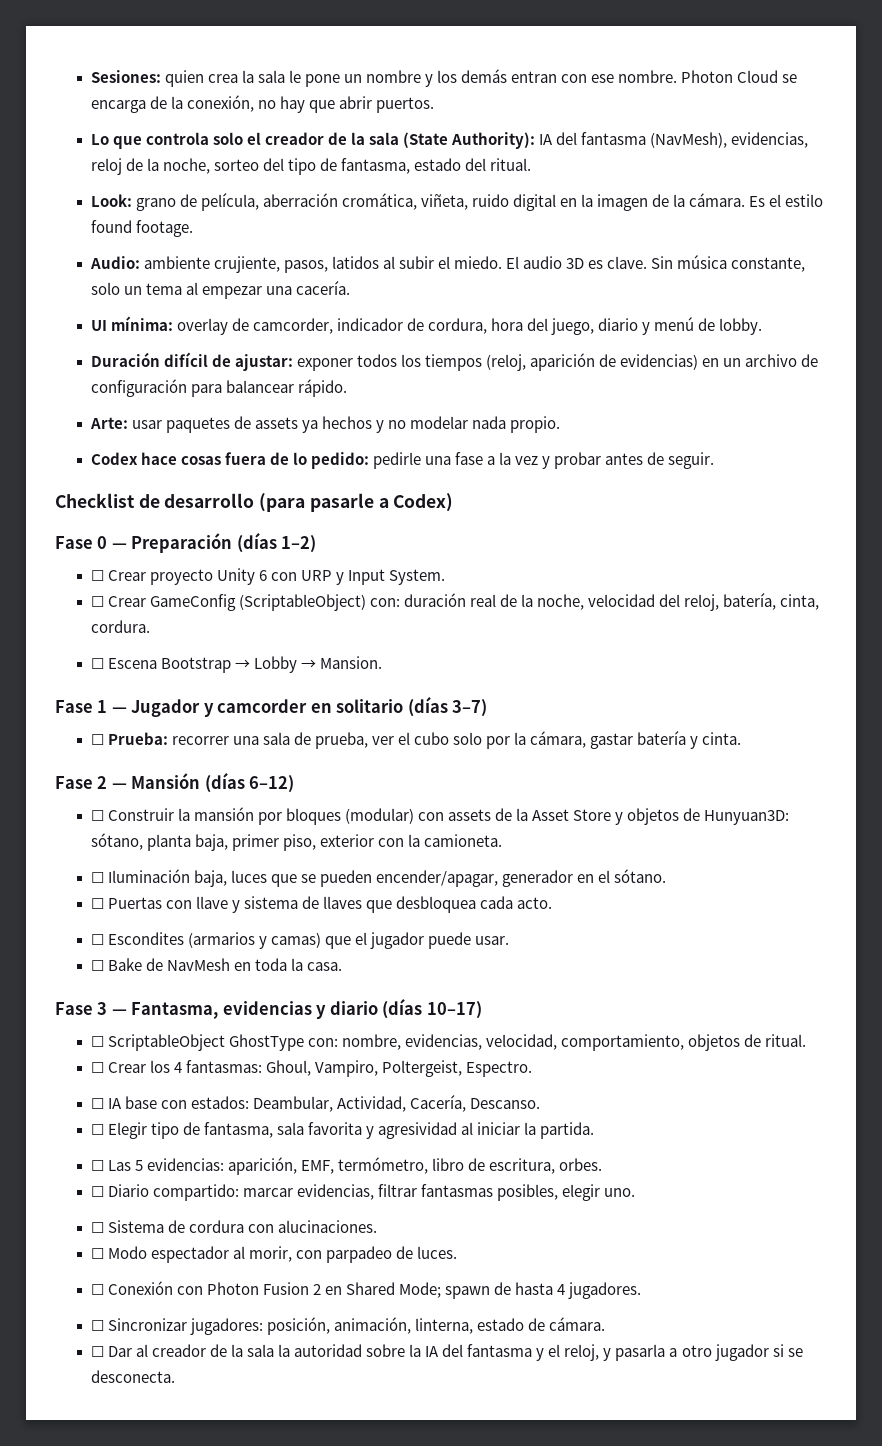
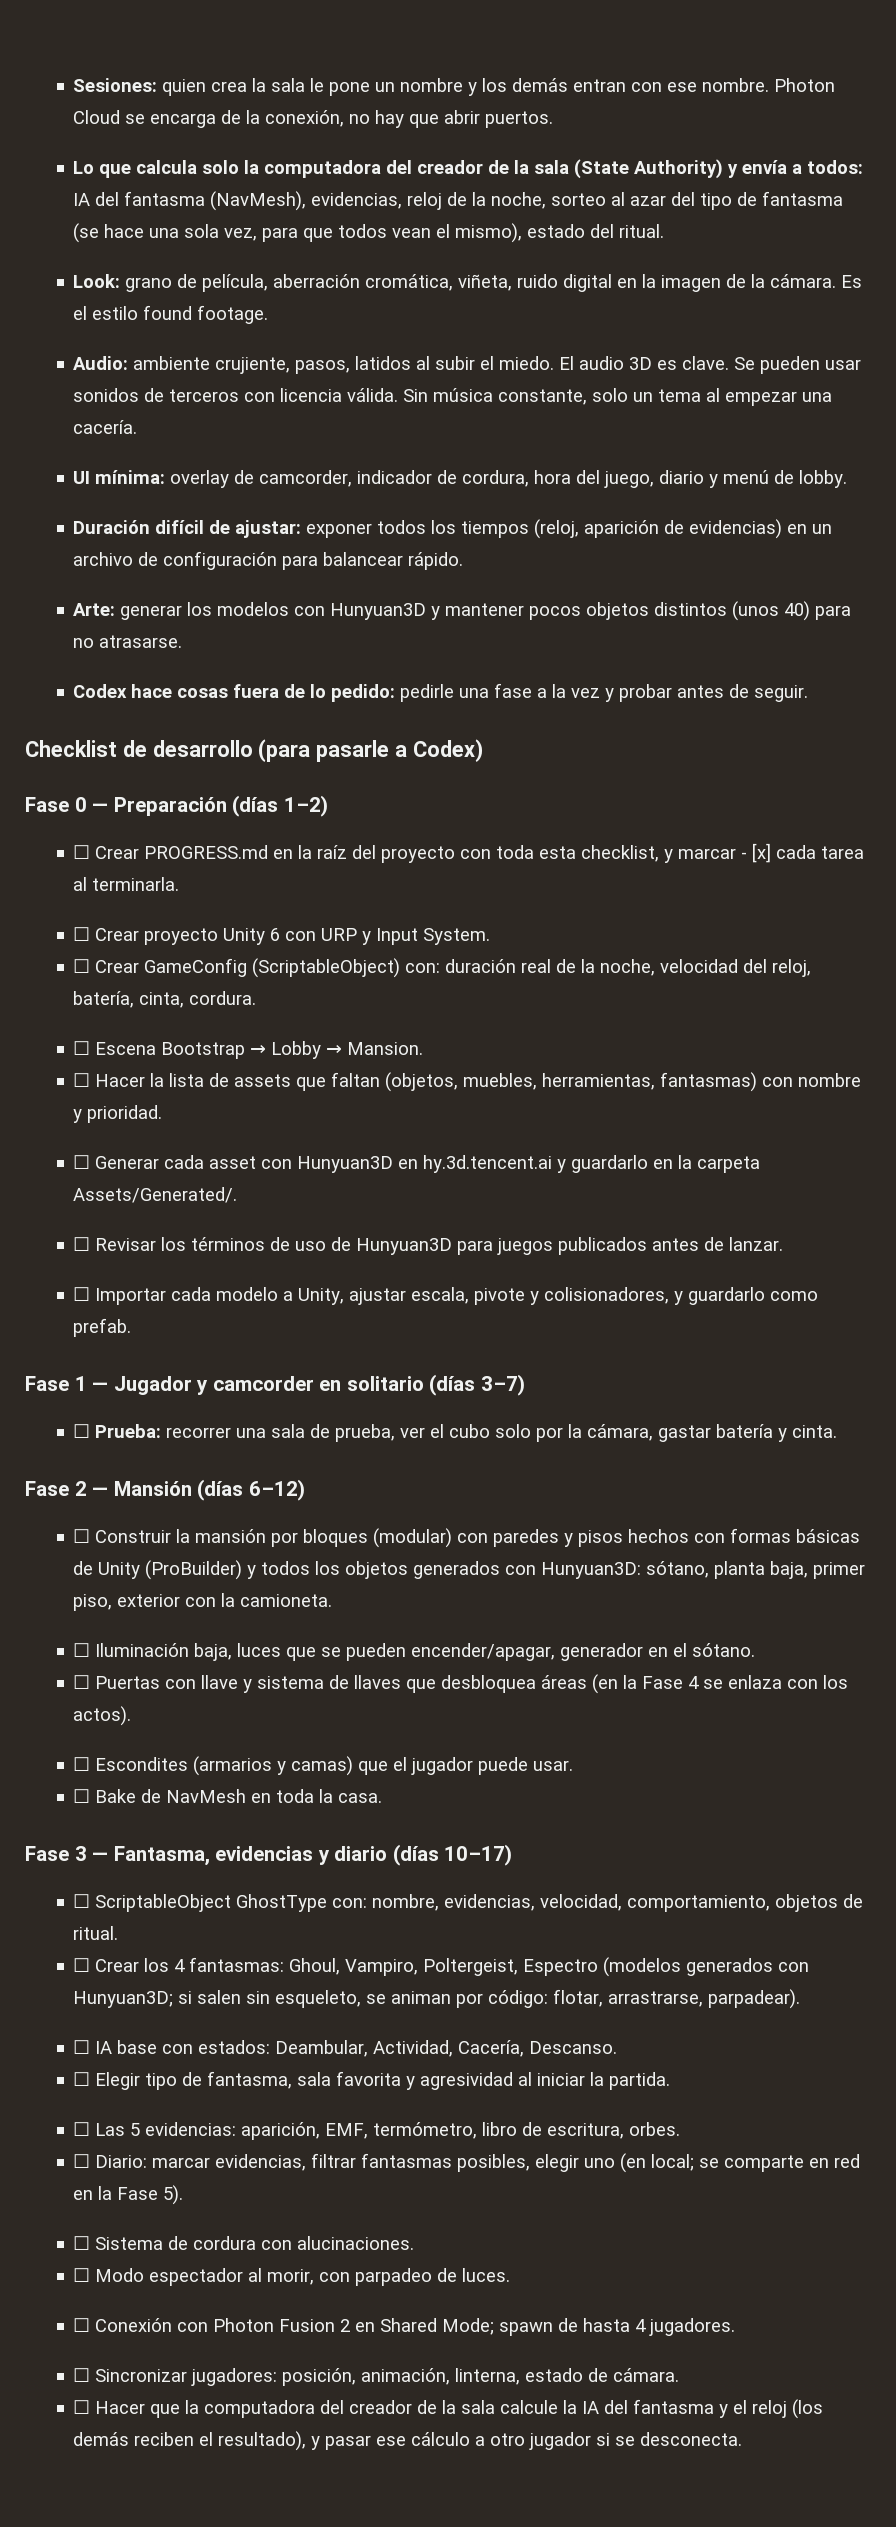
[145,132,261,145] controla solo el -> [136,160,413,178] calcula solo la computadora del
[450,132,535,149] Authority): -> [634,159,864,179] Authority) y envía a todos:
(259, 165) none -> [611,192,667,206] al azar
[340,158,410,174] fantasma, -> [762,191,844,206] [73,223,523,243] fantasma (se hace una sola vez, para que todos vean el mismo),
(648, 262) none -> [734,356,862,374] [73,388,399,402] Se pueden usar sonidos de terceros con licencia válida.
[131,416,561,433] usar paquetes de assets ya hechos y no modelar nada propio. -> [120,601,852,621] [73,635,183,648] generar los modelos con Hunyuan3D y mantener pocos objetos distintos (unos 40) para no atrasarse.
(317, 544) none -> [73,843,865,863] [73,877,180,891] // ☐ Crear PROGRESS.md en la raíz del proyecto con toda esta checklist, y marcar - [x] cada tarea al terminarla.
(382, 662) none -> [73,1072,862,1092] [73,1105,163,1123] [73,1155,761,1173] [73,1187,238,1203] [73,1237,784,1255] [73,1287,819,1305] [73,1318,132,1337] // ☐ Hacer la lista de assets que faltan (objetos, muebles, herramientas, fantasmas) con nombre y prioridad. // ☐ Generar cada asset con Hunyuan3D en hy.3d.tencent.ai y guardarlo en la carpeta Assets/Generated/. // ☐ Revisar los términos de uso de Hunyuan3D para juegos publicados antes de lanzar. // ☐ Importar cada modelo a Unity, ajustar escala, pivote y colisionadores, y guardarlo como prefab.
[447,808,701,825] assets de la Asset Store y objetos de -> [493,1528,861,1547] [73,1560,537,1580] paredes y pisos hechos con formas básicas de Unity (ProBuilder) y todos los objetos generados con
[479,896,553,909] cada acto. -> [541,1674,849,1694] [73,1706,132,1726] áreas (en la Fase 4 se enlaza con los actos).
[465,1061,532,1077] Espectro. -> [523,1957,810,1977] [73,1989,801,2009] Espectro (modelos generados con Hunyuan3D; si salen sin esqueleto, se animan por código: flotar, arrastrarse, parpadear).
[107,1184,239,1201] Diario compartido: -> [95,2155,148,2168] Diario:
[603,1188,635,1197] uno. -> [584,2153,861,2173] [73,2185,184,2205] uno (en local; se comparte en red en la Fase 5).
[107,1344,405,1357] Dar al creador de la sala la autoridad sobre -> [95,2400,559,2418] Hacer que la computadora del creador de la sala calcule
[564,1344,666,1361] reloj, y pasarla -> [752,2399,824,2419] [73,2431,471,2451] reloj (los demás reciben el resultado), y pasar ese cálculo

